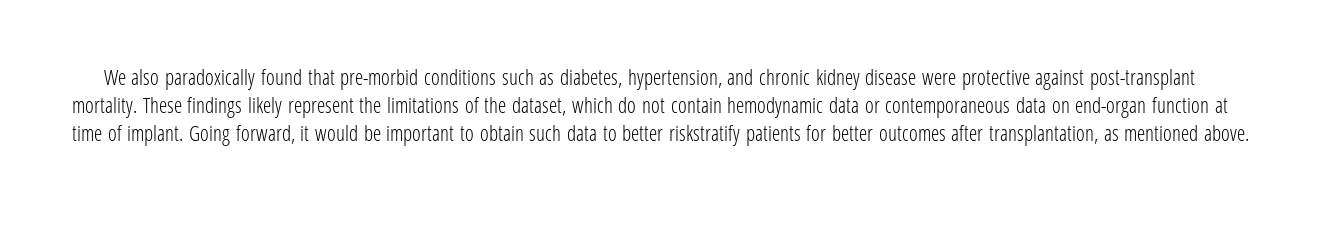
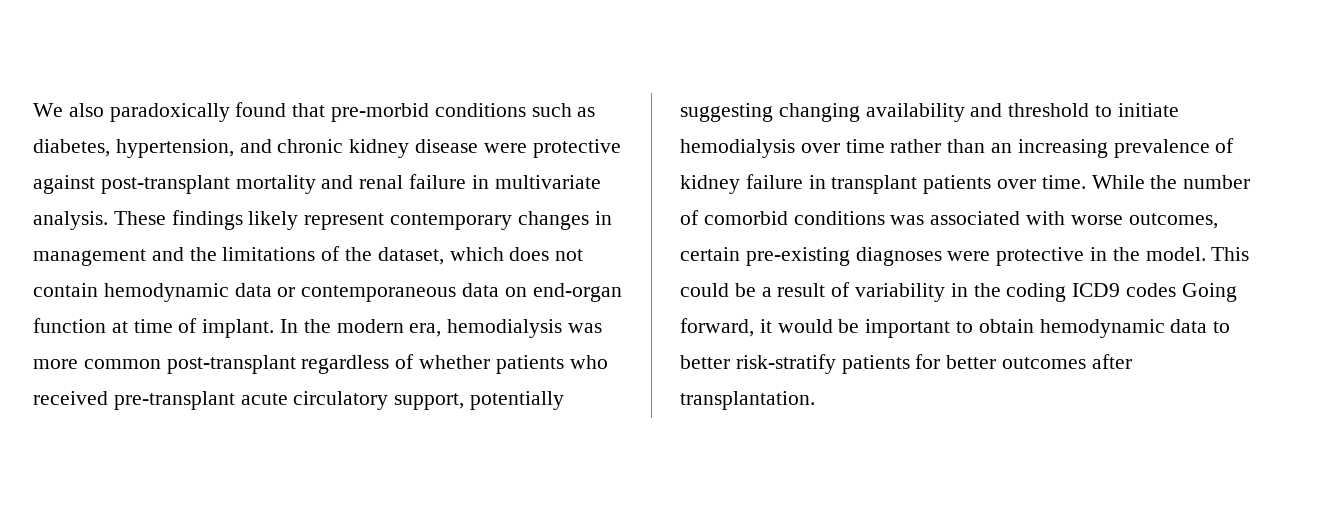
[72,97,354,118] mortality. These findings likely represent -> [235,174,601,194] [33,210,612,230] [33,247,184,266] mortality and renal failure in multivariate analysis. These findings likely represent contemporary changes in management and
[618,97,637,113] do -> [509,247,550,261] does
(184, 135) none -> [280,319,603,338] [33,354,608,374] [33,391,565,410] [680,103,1179,122] [680,138,1235,158] [680,174,1251,194] [680,210,1218,229] [680,247,1250,266] [680,282,1177,302] In the modern era, hemodialysis was more common post-transplant regardless of whether patients who received pre-transplant acute circulatory support, potentially suggesting changing availability and threshold to initiate hemodialysis over time rather than an increasing prevalence of kidney failure in transplant patients over time. While the number of comorbid conditions was associated with worse outcomes, certain pre-existing diagnoses were protective in the model. This could be a result of variability in the coding ICD9 codes
[529,125,562,141] such -> [1039,319,1165,338] hemodynamic
[669,125,741,146] riskstratify -> [735,354,836,374] risk-stratify
[989,125,1250,146] transplantation, as mentioned above. -> [680,391,815,410] transplantation.

